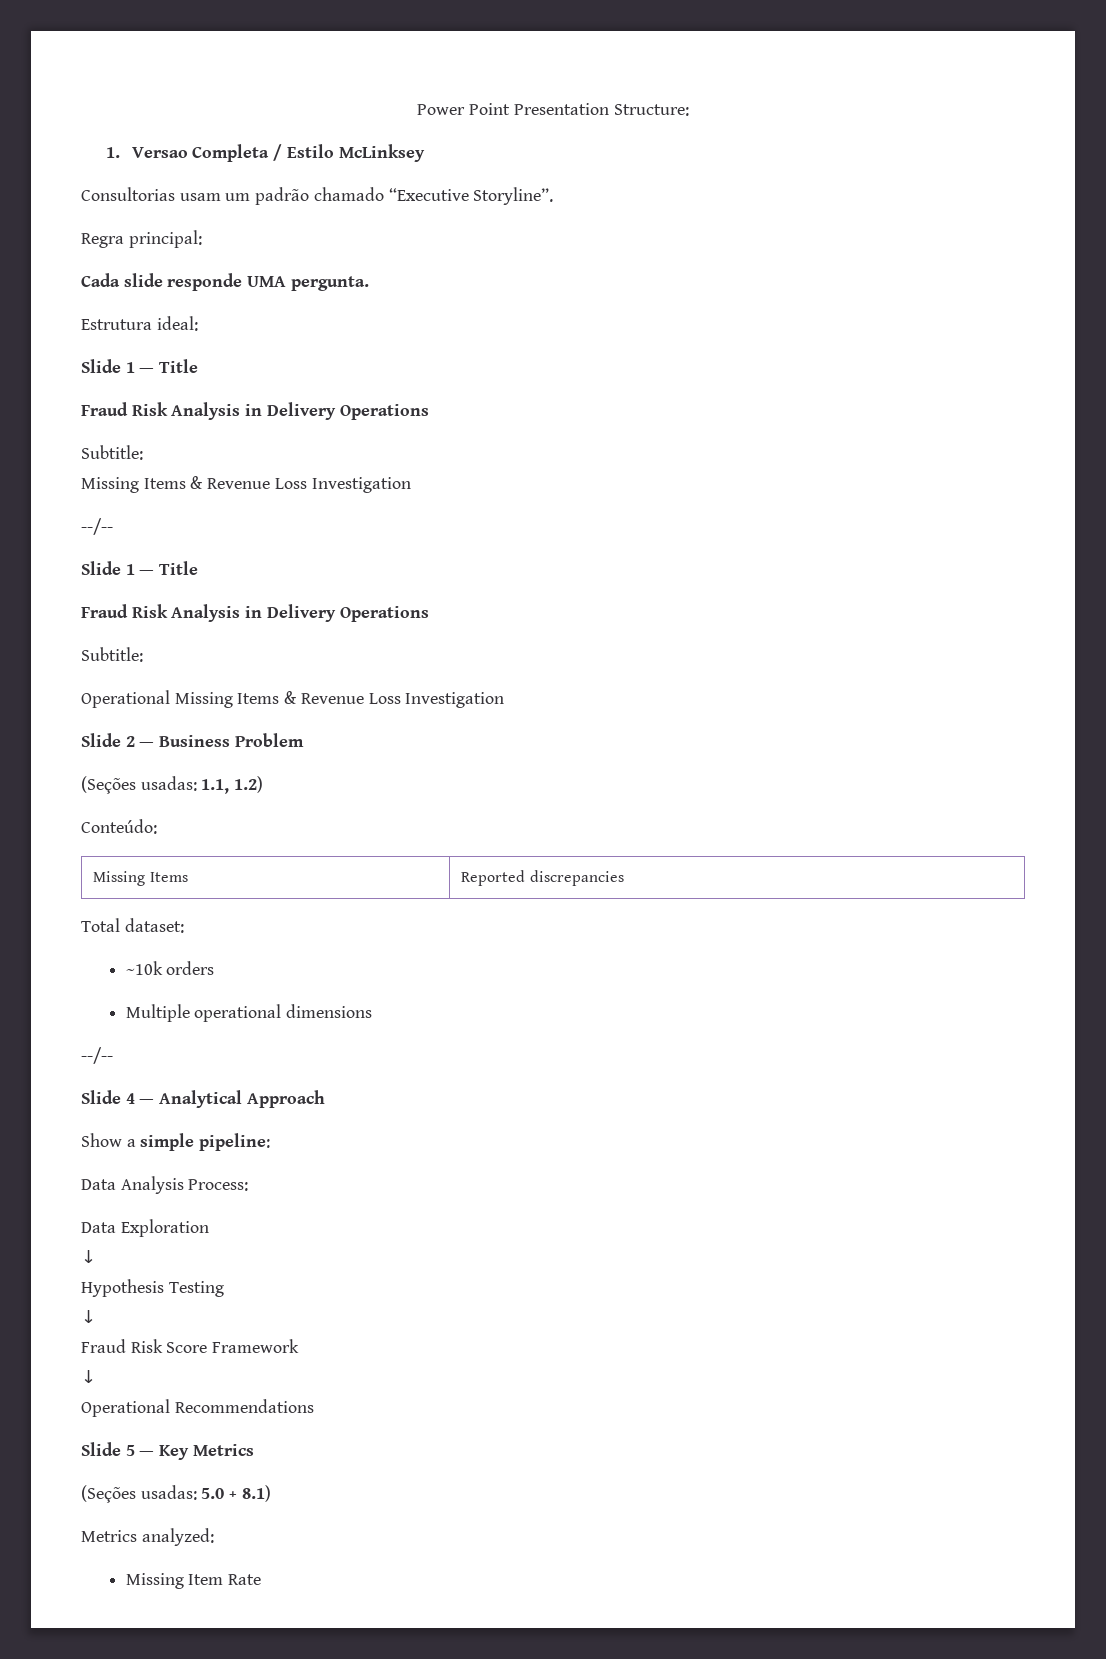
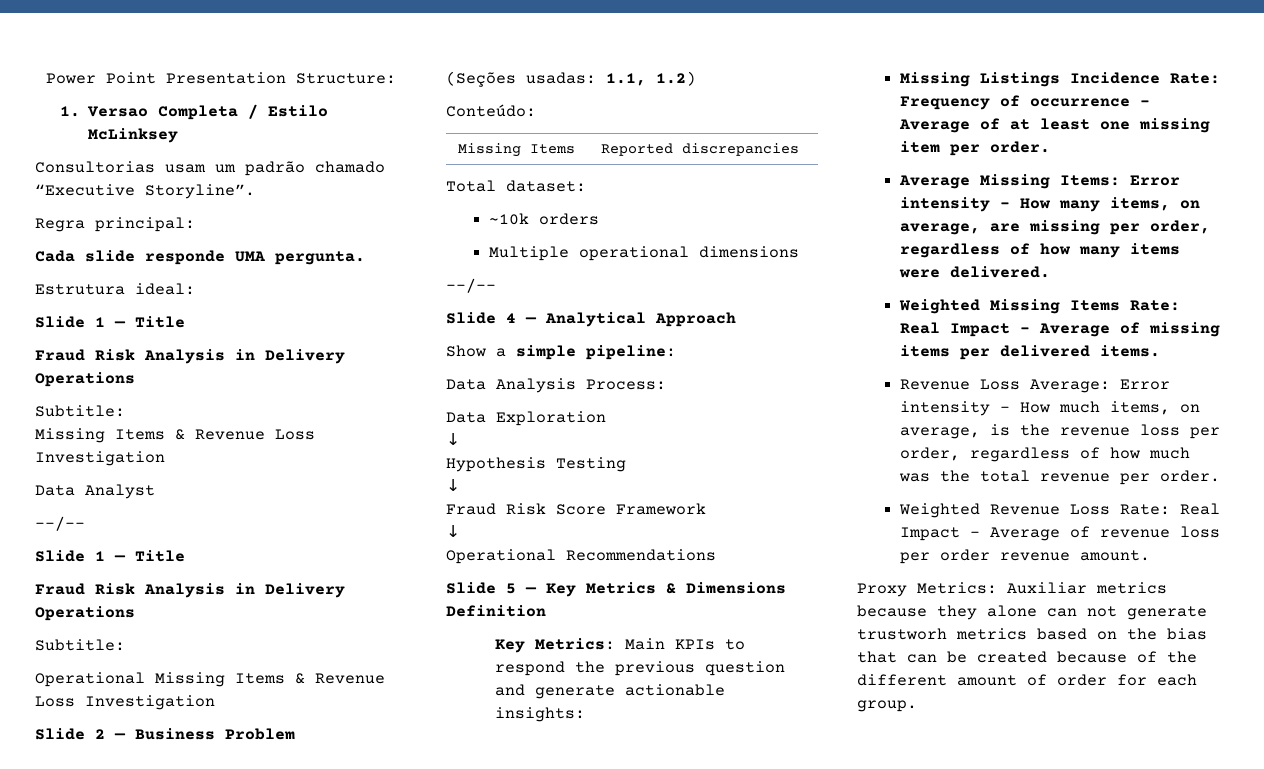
(411, 485) none -> [35,484,155,499] // Data Analyst
[81,1485,271,1503] [81,1528,214,1546] [125,1573,262,1589] // (Seções usadas: 5.0 + 8.1) // Metrics analyzed: // Missing Item Rate -> [666,582,786,594] [446,605,546,617] [495,638,746,653] [495,661,786,676] [495,684,726,699] [495,707,586,722] [899,72,1220,87] [899,95,1150,110] [898,118,1210,133] [899,141,1050,156] [898,174,1180,189] [899,197,1200,212] [899,220,1210,235] [899,243,1180,258] [898,266,1050,278] [898,299,1180,314] [899,322,1220,337] [899,345,1160,360] [899,379,1170,393] [899,401,1200,416] [899,424,1220,439] [899,447,1190,462] [898,470,1220,485] [898,503,1220,518] [899,526,1220,541] [899,549,1150,564] [857,582,1167,597] [857,605,1207,620] [857,628,1207,640] [857,651,1197,663] [857,674,1197,686] [857,700,917,712] & Dimensions Definition // Key Metrics: Main KPIs to respond the previous question and generate actionable insights: // Missing Listings Incidence Rate: Frequency of occurrence - Average of at least one missing item per order. // Average Missing Items: Error intensity - How many items, on average, are missing per order, regardless of how many items were delivered. // Weighted Missing Items Rate: Real Impact - Average of missing items per delivered items. // Revenue Loss Average: Error intensity - How much items, on average, is the revenue loss per order, regardless of how much was the total revenue per order. // Weighted Revenue Loss Rate: Real Impact - Average of revenue loss per order revenue amount. // Proxy Metrics: Auxiliar metrics because they alone can not generate trustworh metrics based on the bias that can be created because of the different amount of order for each group.

